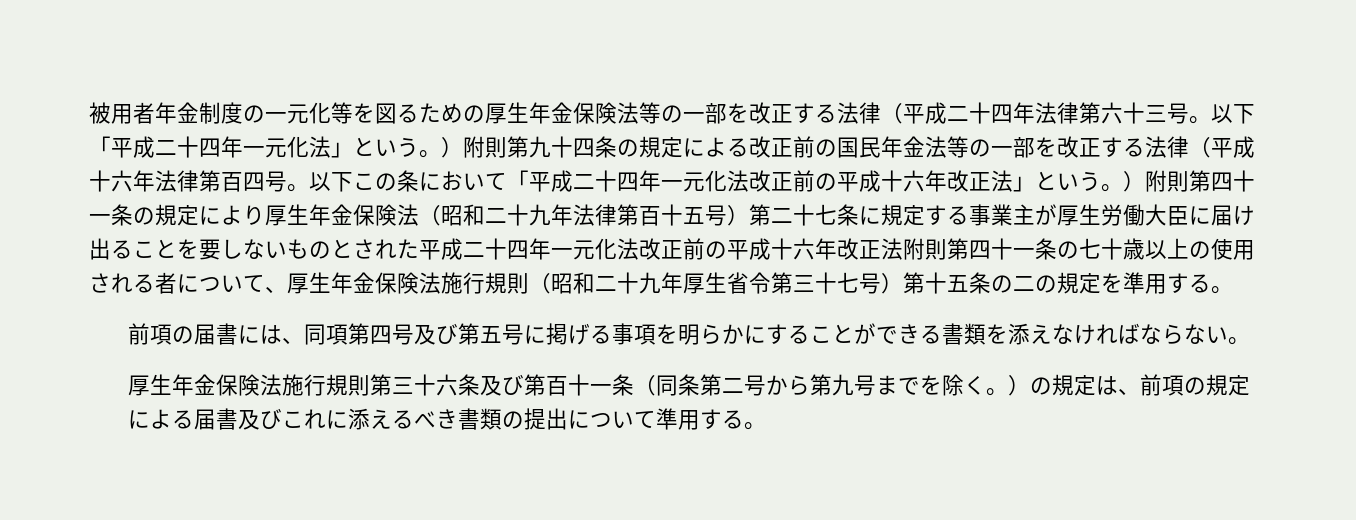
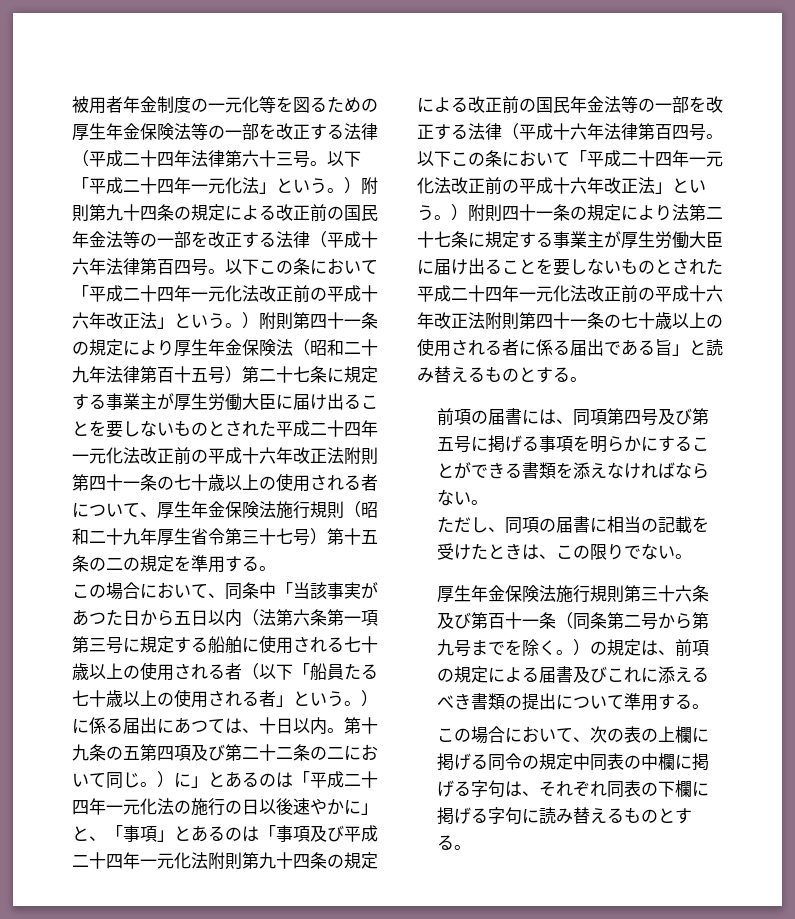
(1233, 290) none -> [72,582,378,600] [72,609,378,627] [72,635,378,654] [72,662,378,681] [72,689,378,708] [72,717,378,735] [72,744,378,761] [72,771,378,789] [72,798,378,816] [72,825,378,842] [72,852,378,870] [417,96,723,114] [417,123,723,141] [417,150,723,167] [417,177,706,195] [417,204,723,222] [417,231,723,249] [417,258,723,276] [417,285,723,303] [417,312,723,330] [417,338,723,357] [417,366,587,383] // この場合において、同条中「当該事実があつた日から五日以内（法第六条第一項第三号に規定する船舶に使用される七十歳以上の使用される者（以下「船員たる七十歳以上の使用される者」という。）に係る届出にあつては、十日以内。第十九条の五第四項及び第二十二条の二において同じ。）に」とあるのは「平成二十四年一元化法の施行の日以後速やかに」と、「事項」とあるのは「事項及び平成二十四年一元化法附則第九十四条の規定による改正前の国民年金法等の一部を改正する法律（平成十六年法律第百四号。以下この条において「平成二十四年一元化法改正前の平成十六年改正法」という。）附則四十一条の規定により法第二十七条に規定する事業主が厚生労働大臣に届け出ることを要しないものとされた平成二十四年一元化法改正前の平成十六年改正法附則第四十一条の七十歳以上の使用される者に係る届出である旨」と読み替えるものとする。
(1250, 341) none -> [437,516,710,534] [437,543,693,560] // ただし、同項の届書に相当の記載を受けたときは、この限りでない。
(766, 426) none -> [437,726,710,744] [437,753,710,771] [437,780,710,798] [437,807,693,825] [437,835,472,850] // この場合において、次の表の上欄に掲げる同令の規定中同表の中欄に掲げる字句は、それぞれ同表の下欄に掲げる字句に読み替えるものとする。

